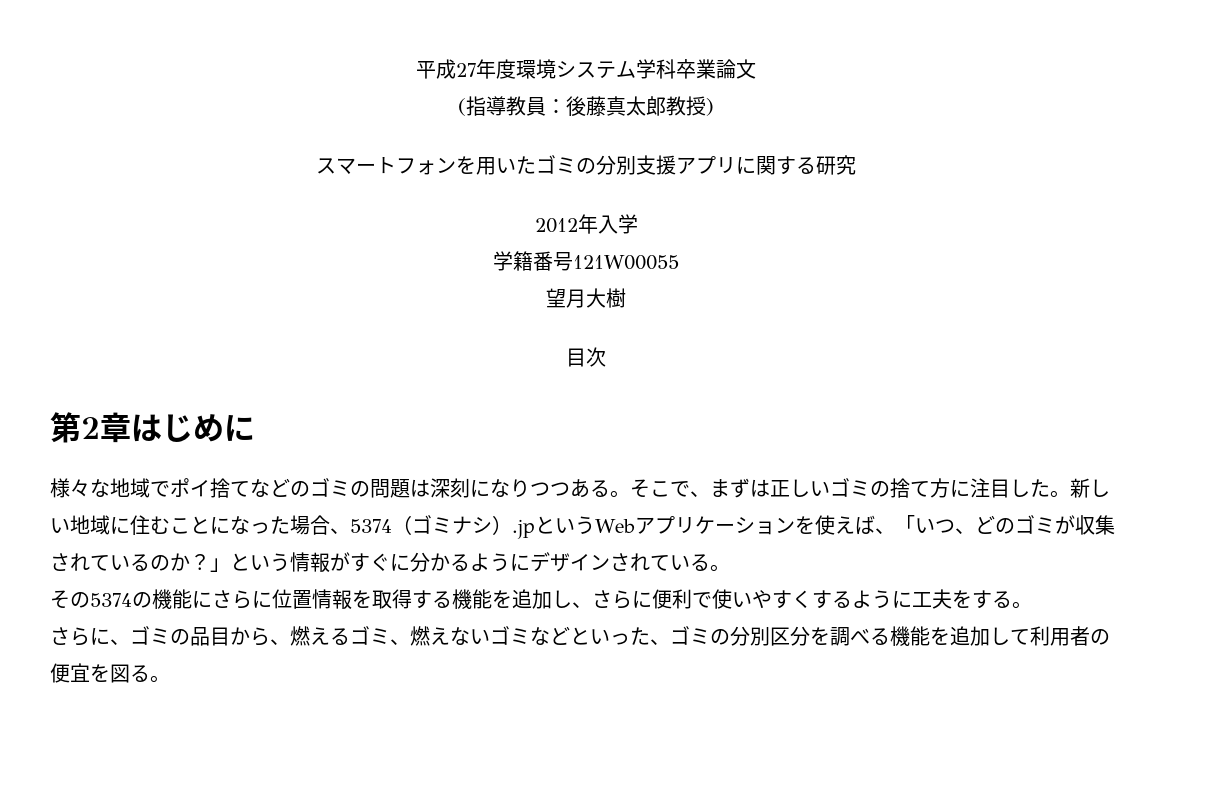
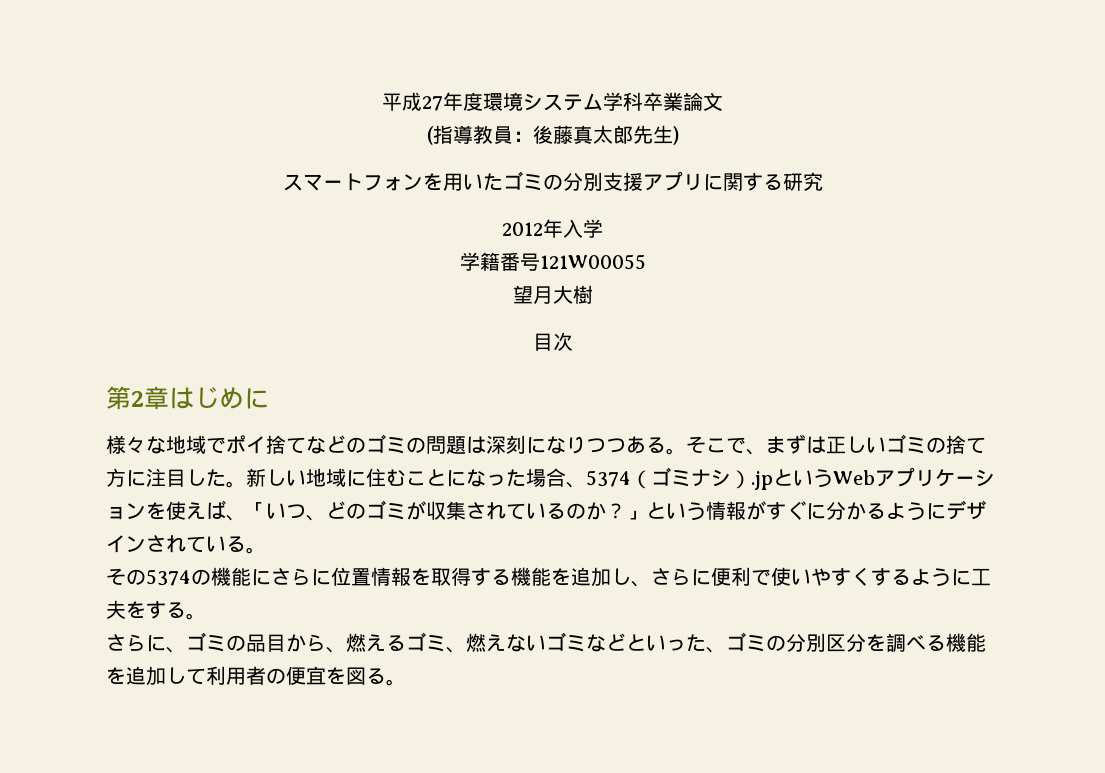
[666,96,706,116] 教授 -> [632,125,673,144] 先生

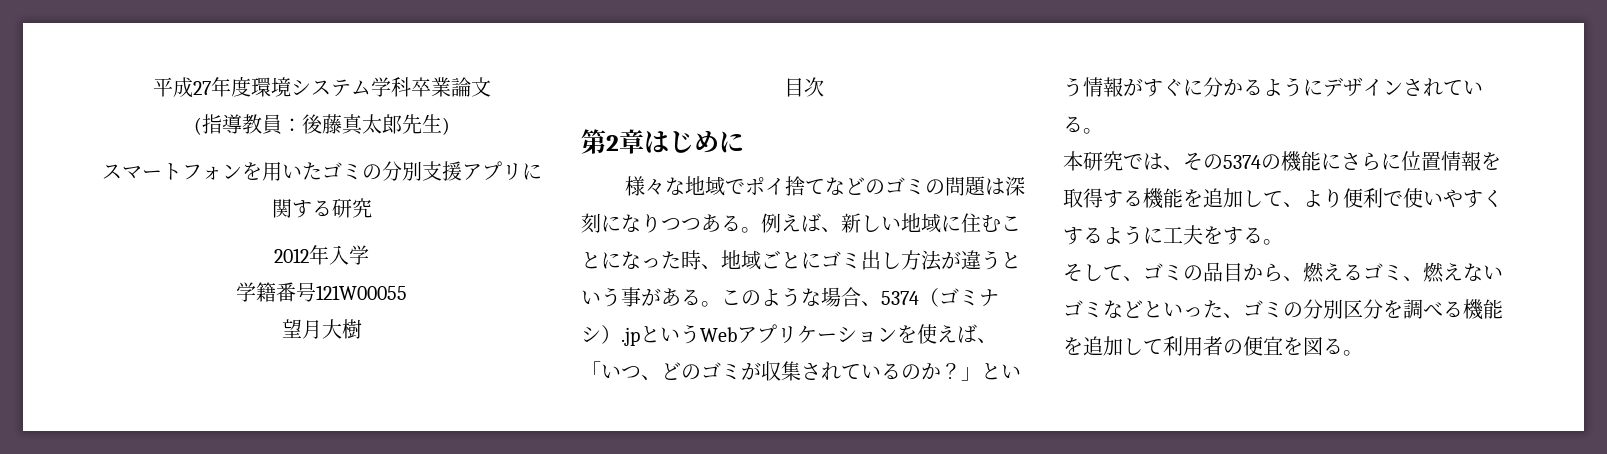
[686,434,986,455] [106,468,246,488] そこで、まずは正しいゴミの捨て方に注目した。 -> [761,213,841,233] 例えば、
(526, 478) none -> [681,250,1021,271] [581,287,821,307] 時、地域ごとにゴミ出し方法が違うという事がある。このような
(266, 550) none -> [1063,151,1183,171] 本研究では、
[631,568,711,587] 、さらに -> [1263,189,1343,208] て、より
[106,634,166,652] さらに -> [1063,263,1123,281] そして

